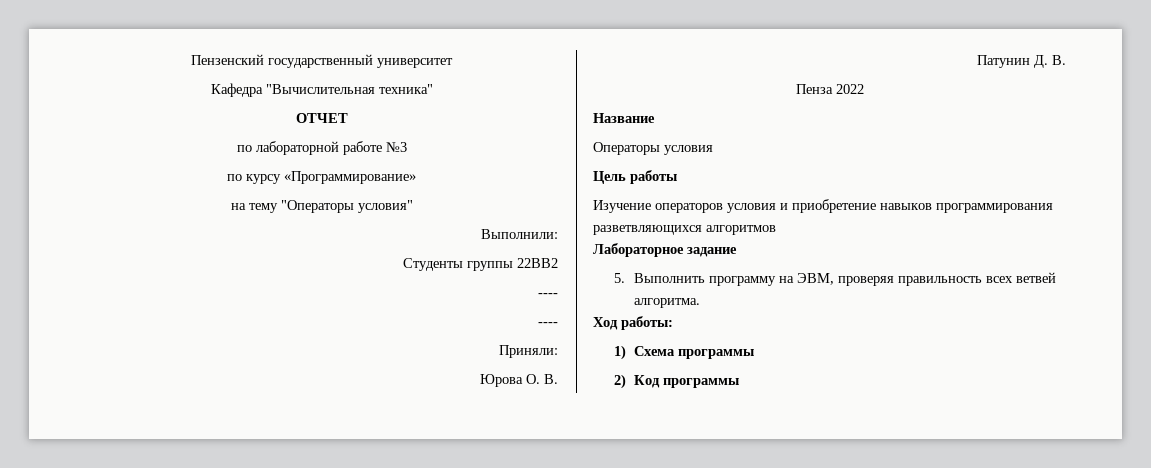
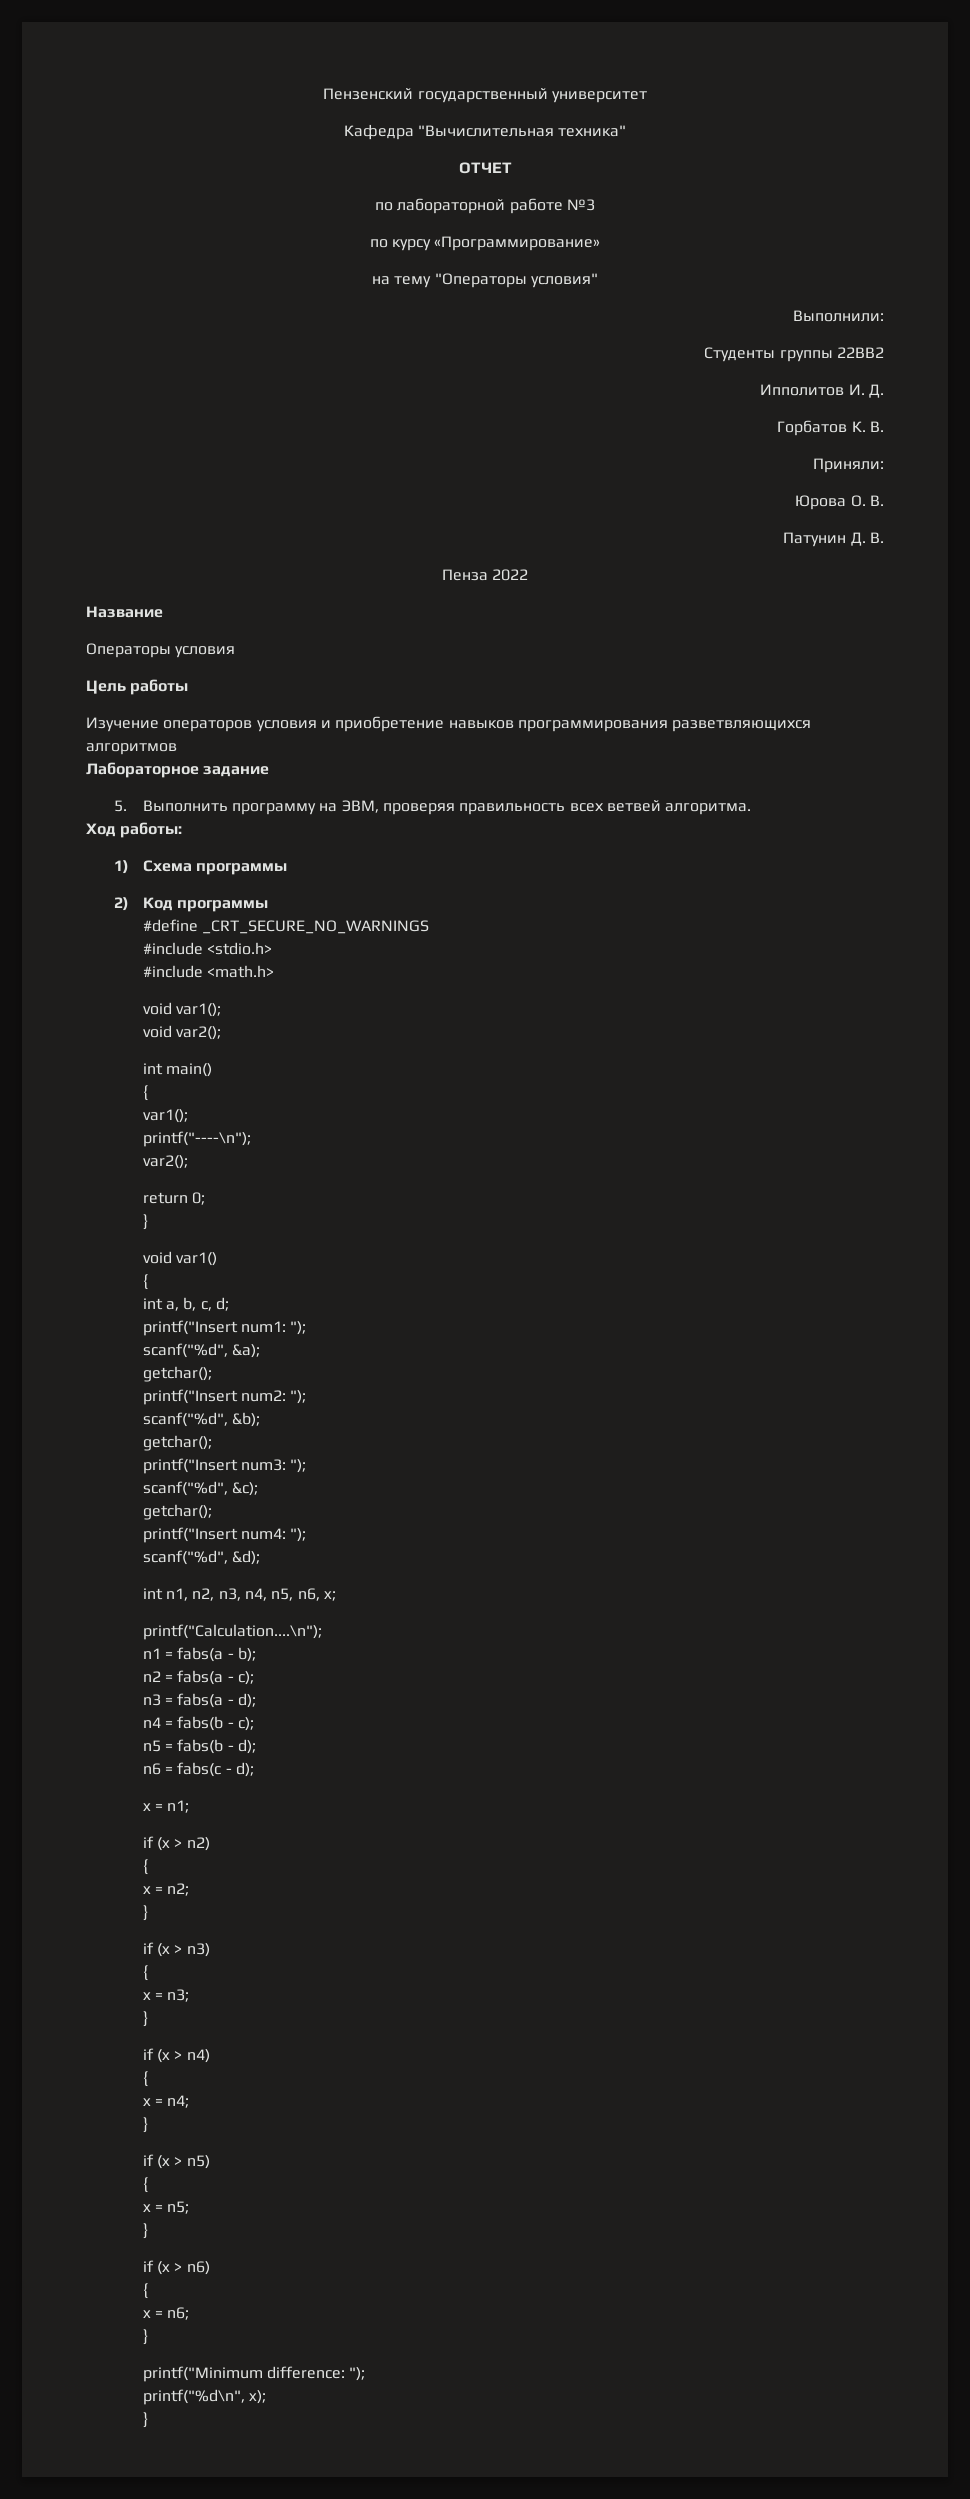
[538,293,558,297] [538,322,558,326] ---- // ---- -> [760,384,885,398] [777,420,885,436] Ипполитов И. Д. // Горбатов К. В.
(740, 383) none -> [142,919,430,934] [142,942,273,955] [142,965,275,978] [142,1002,222,1017] [142,1025,222,1040] [142,1063,213,1077] [142,1085,148,1101] [142,1109,188,1123] [142,1131,251,1147] [142,1155,188,1169] [142,1192,206,1205] [142,1214,148,1230] [142,1251,218,1266] [142,1274,148,1290] [142,1297,230,1311] [142,1320,307,1336] [142,1343,261,1358] [142,1366,212,1382] [142,1389,307,1405] [142,1412,261,1427] [142,1435,212,1451] [142,1458,307,1474] [142,1481,259,1496] [142,1504,212,1520] [142,1527,307,1543] [142,1550,261,1565] [142,1588,337,1601] [142,1624,322,1640] [142,1647,257,1662] [142,1670,255,1685] [142,1693,257,1708] [142,1716,255,1731] [142,1739,257,1754] [142,1762,255,1777] [142,1800,190,1813] [142,1836,210,1851] [142,1859,148,1875] [142,1883,190,1896] [142,1905,148,1921] [142,1942,210,1957] [142,1965,148,1981] [142,1989,190,2002] [142,2011,148,2027] [142,2048,210,2063] [142,2071,148,2087] [142,2095,190,2108] [142,2117,148,2133] [142,2154,210,2169] [142,2177,148,2193] [142,2201,190,2214] [142,2223,148,2239] [142,2260,210,2275] [142,2283,148,2299] [142,2307,190,2320] [142,2329,148,2345] [142,2366,366,2382] [142,2389,267,2405] [142,2412,148,2428] // #define _CRT_SECURE_NO_WARNINGS // #include <stdio.h> // #include <math.h> // void var1(); // void var2(); // int main() // { // var1(); // printf("----\n"); // var2(); // return 0; // } // void var1() // { // int a, b, c, d; // printf("Insert num1: "); // scanf("%d", &a); // getchar(); // printf("Insert num2: "); // scanf("%d", &b); // getchar(); // printf("Insert num3: "); // scanf("%d", &c); // getchar(); // printf("Insert num4: "); // scanf("%d", &d); // int n1, n2, n3, n4, n5, n6, x; // printf("Calculation....\n"); // n1 = fabs(a - b); // n2 = fabs(a - c); // n3 = fabs(a - d); // n4 = fabs(b - c); // n5 = fabs(b - d); // n6 = fabs(c - d); // x = n1; // if (x > n2) // { // x = n2; // } // if (x > n3) // { // x = n3; // } // if (x > n4) // { // x = n4; // } // if (x > n5) // { // x = n5; // } // if (x > n6) // { // x = n6; // } // printf("Minimum difference: "); // printf("%d\n", x); // }

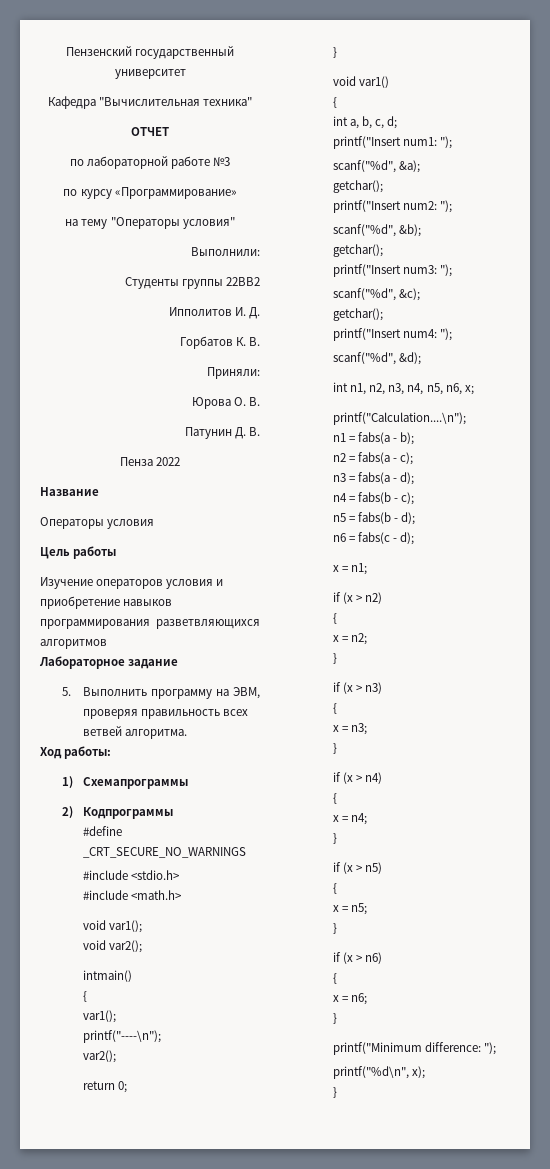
[142,860,288,875] Схема программы -> [83,777,189,789] Схемапрограммы
[142,897,269,912] Код программы -> [83,807,174,819] Кодпрограммы
[142,1063,213,1077] int main() -> [83,970,133,982] intmain()

